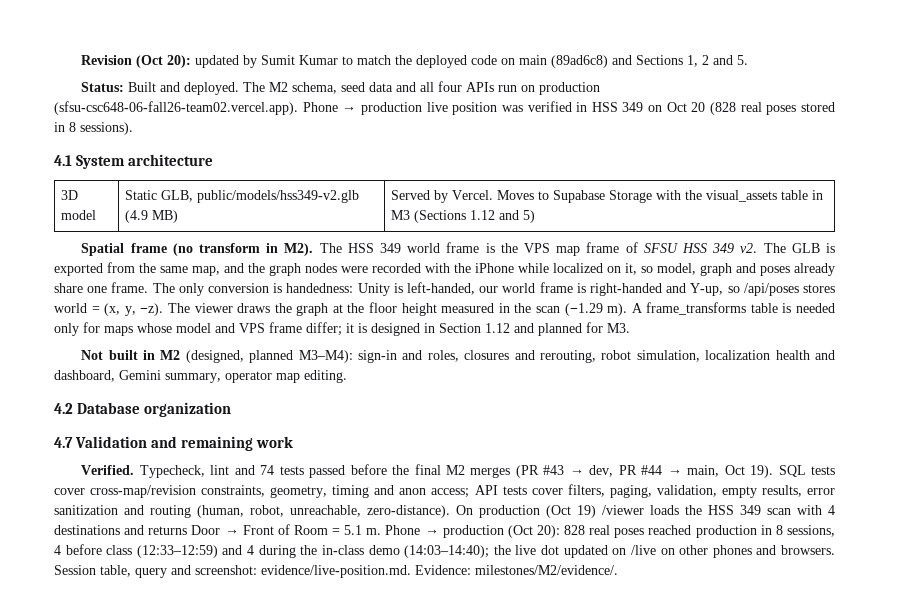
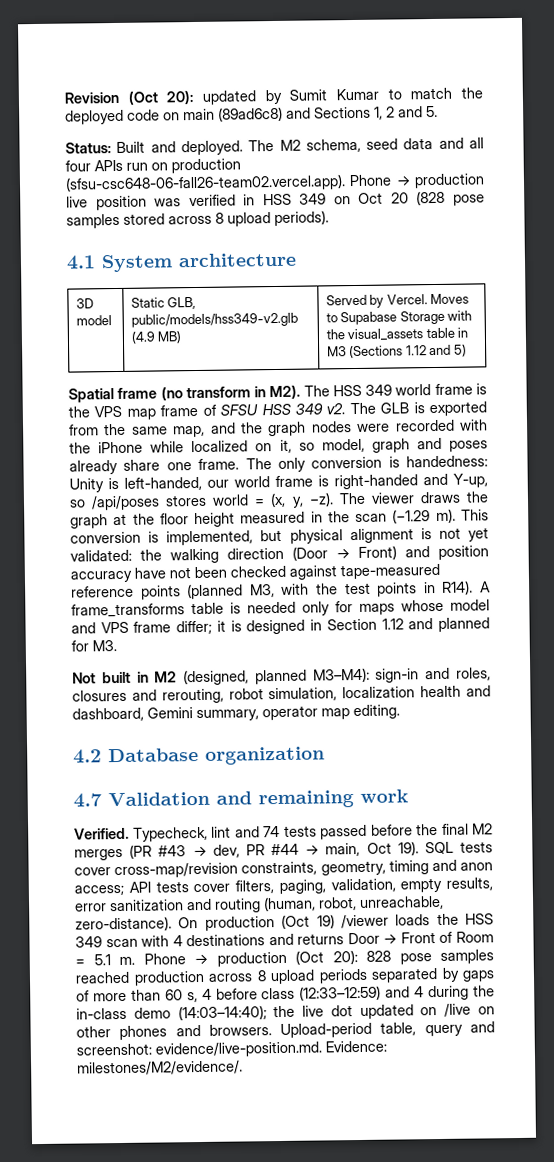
[740,102,835,115] [54,122,133,135] real poses stored in 8 sessions). -> [453,194,486,206] [66,210,329,229] pose samples stored across 8 upload periods).
(628, 309) none -> [460,509,489,521] [70,527,489,546] [70,545,489,564] [70,563,440,583] [71,580,474,600] This conversion is implemented, but physical alignment is not yet validated: the walking direction (Door → Front) and position accuracy have not been checked against tape-measured reference points (planned M3, with the test points in R14).
[589,525,836,538] real poses reached production in 8 sessions, -> [399,949,494,965] [75,967,495,986] [76,989,198,1003] pose samples reached production across 8 upload periods separated by gaps of more than 60 s,
[54,565,96,575] Session -> [280,1022,373,1038] Upload-period

